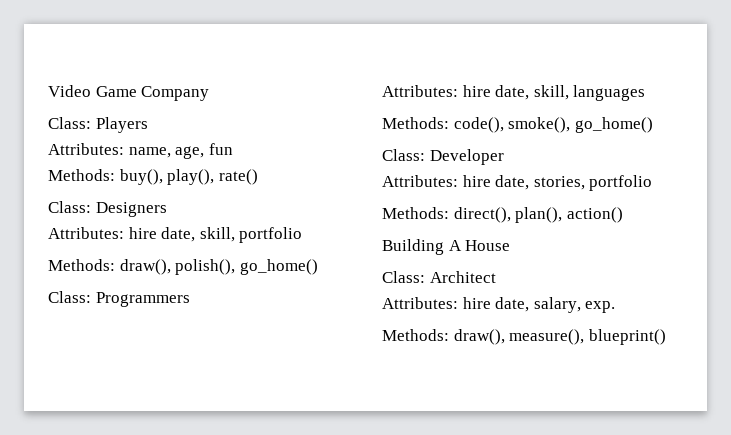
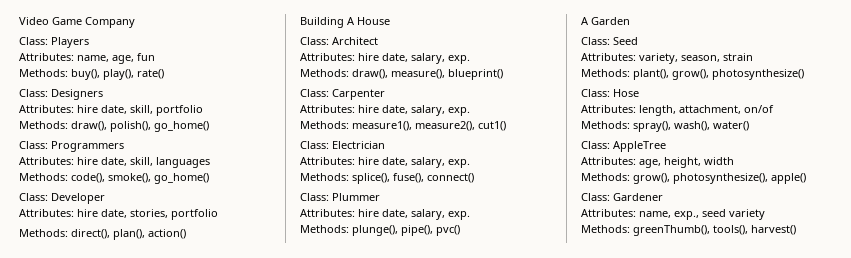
(666, 337) none -> [300,89,385,100] [300,105,470,116] [300,121,506,131] [300,141,385,149] [300,157,470,168] [300,173,474,184] [300,193,380,201] [300,209,470,220] [300,225,460,236] [581,17,630,25] [581,37,638,45] [581,53,753,64] [581,69,804,80] [581,89,639,97] [581,105,774,116] [581,121,749,132] [581,141,666,152] [581,157,734,168] [581,173,806,184] [581,193,663,201] [581,209,765,220] [581,225,796,236] // Class: Carpenter // Attributes: hire date, salary, exp. // Methods: measure1(), measure2(), cut1() // Class: Electrician // Attributes: hire date, salary, exp. // Methods: splice(), fuse(), connect() // Class: Plummer // Attributes: hire date, salary, exp. // Methods: plunge(), pipe(), pvc() // A Garden // Class: Seed // Attributes: variety, season, strain // Methods: plant(), grow(), photosynthesize() // Class: Hose // Attributes: length, attachment, on/of // Methods: spray(), wash(), water() // Class: AppleTree // Attributes: age, height, width // Methods: grow(), photosynthesize(), apple() // Class: Gardener // Attributes: name, exp., seed variety // Methods: greenThumb(), tools(), harvest()

